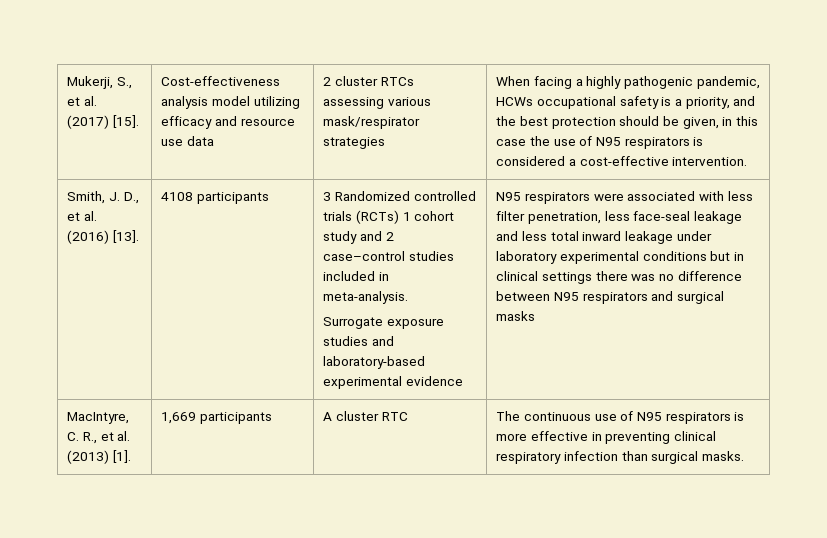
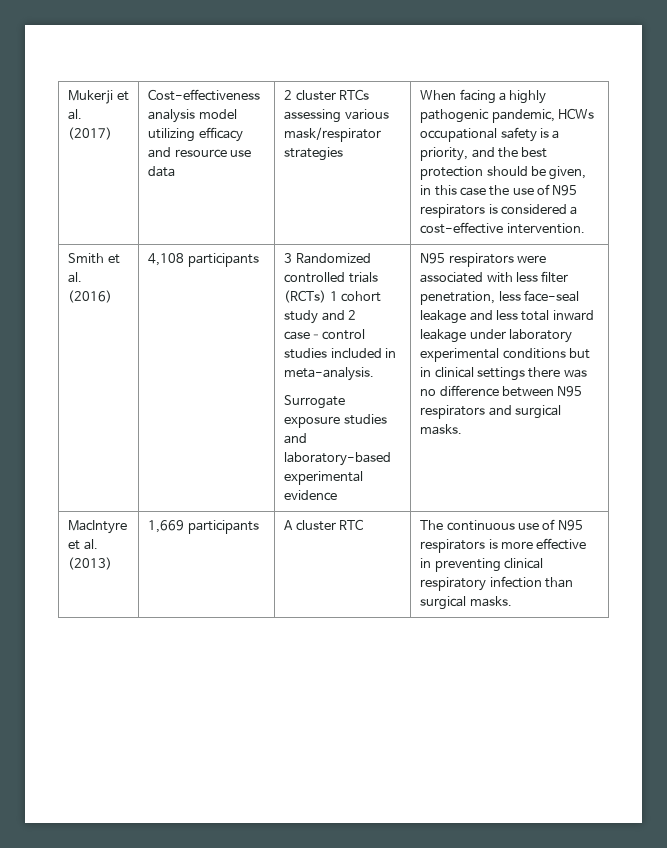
[67,76,133,89] Mukerji, S., -> [68,90,114,104] Mukerji
[113,115,140,128] [15]. -> (113, 133) none
[67,191,139,204] Smith, J. D., -> [68,253,105,264] Smith
[113,230,140,243] [161,192,194,201] [13]. | 4108 -> [148,253,185,266] | 4,108
[496,311,536,321] [67,412,130,424] [67,432,98,444] masks // MacIntyre, C. R., -> [420,424,463,435] [68,520,128,534] masks. // MacIntyre
[113,450,132,463] [1]. -> (113, 563) none

